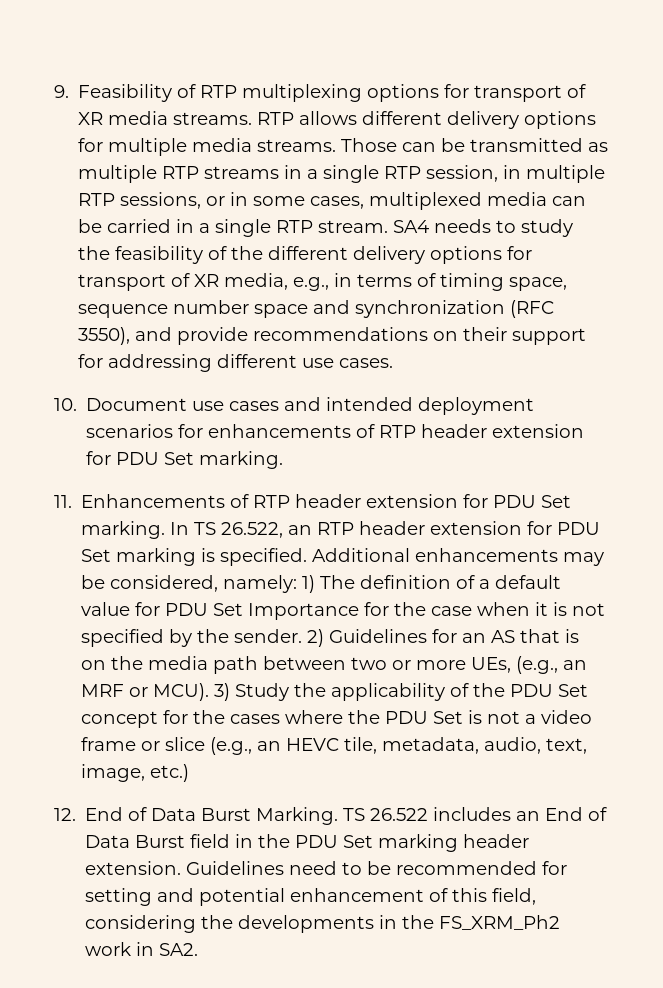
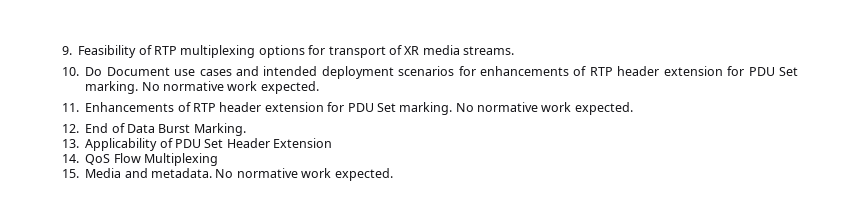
[257,111,597,129] [78,138,609,156] [78,165,606,183] [78,192,587,210] [78,219,574,237] [78,246,533,264] [78,273,568,291] [78,300,555,318] [78,327,587,345] [78,354,394,372] RTP allows different delivery options for multiple media streams. Those can be transmitted as multiple RTP streams in a single RTP session, in multiple RTP sessions, or in some cases, multiplexed media can be carried in a single RTP stream. SA4 needs to study the feasibility of the different delivery options for transport of XR media, e.g., in terms of timing space, sequence number space and synchronization (RFC 3550), and provide recommendations on their support for addressing different use cases. -> (514, 50) none
(77, 404) none -> [85,67,103,76] Do
(284, 460) none -> [141,81,319,94] No normative work expected.
[170,521,601,538] [81,548,605,566] [81,575,562,593] [81,602,606,620] [81,629,580,647] [81,656,588,674] [81,683,589,701] [81,710,593,728] [81,737,588,755] [81,764,190,782] In TS 26.522, an RTP header extension for PDU Set marking is specified. Additional enhancements may be considered, namely: 1) The definition of a default value for PDU Set Importance for the case when it is not specified by the sender. 2) Guidelines for an AS that is on the media path between two or more UEs, (e.g., an MRF or MCU). 3) Study the applicability of the PDU Set concept for the cases where the PDU Set is not a video frame or slice (e.g., an HEVC tile, metadata, audio, text, image, etc.) -> [455,102,633,115] No normative work expected.
[343,807,608,821] [85,834,530,852] [85,861,568,875] [85,888,537,906] [85,915,561,933] [85,942,199,956] TS 26.522 includes an End of Data Burst field in the PDU Set marking header extension. Guidelines need to be recommended for setting and potential enhancement of this field, considering the developments in the FS_XRM_Ph2 work in SA2. -> [62,138,333,151] [62,153,218,166] [62,168,393,181] // 13. Applicability of PDU Set Header Extension // 14. QoS Flow Multiplexing // 15. Media and metadata. No normative work expected.

